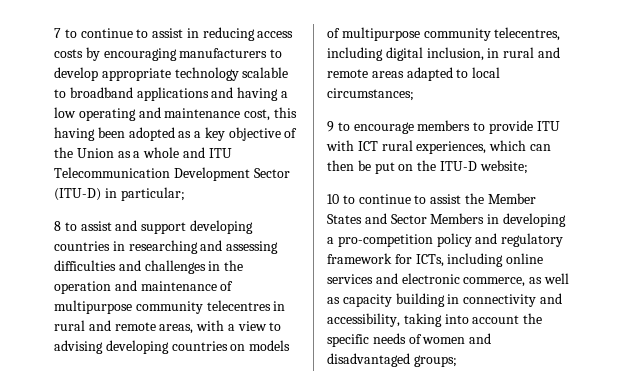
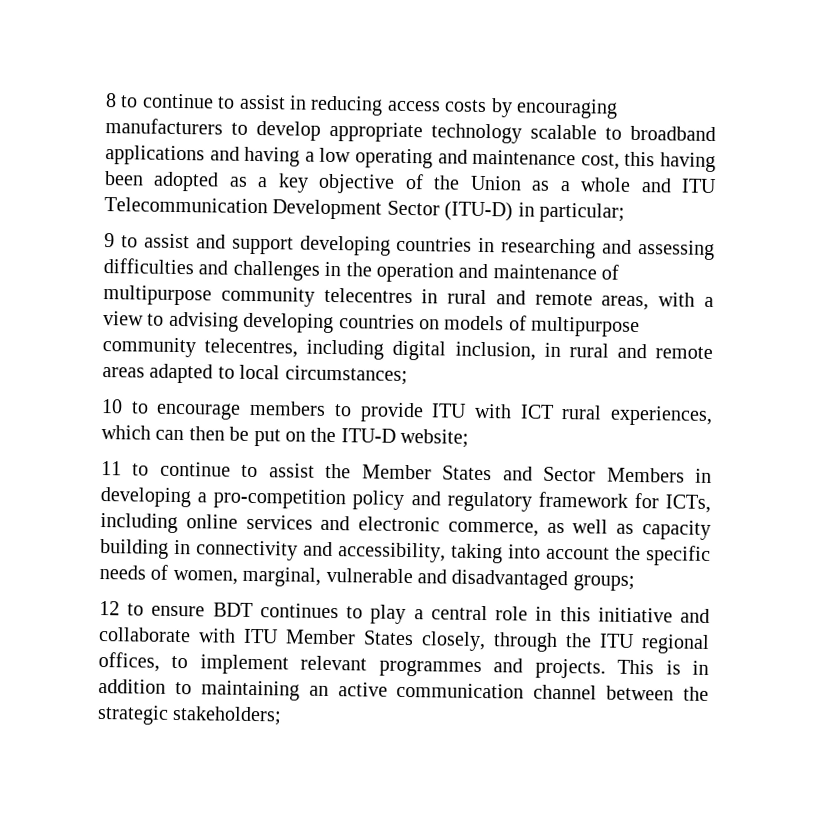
[54,28,61,38] 7 -> [105,93,117,108] 8
[54,221,61,231] 8 -> [104,233,115,248] 9
[327,121,334,132] 9 -> [101,399,123,414] 10
[327,194,339,204] 10 -> [101,461,122,476] 11
[422,337,466,344] women -> [172,566,413,587] women, marginal, vulnerable
(457, 361) none -> [99,600,710,625] [98,626,710,654] [98,651,709,679] [98,678,709,701] [97,704,283,726] // 12 to ensure BDT continues to play a central role in this initiative and collaborate with ITU Member States closely, through the ITU regional offices, to implement relevant programmes and projects. This is in addition to maintaining an active communication channel between the strategic stakeholders;

